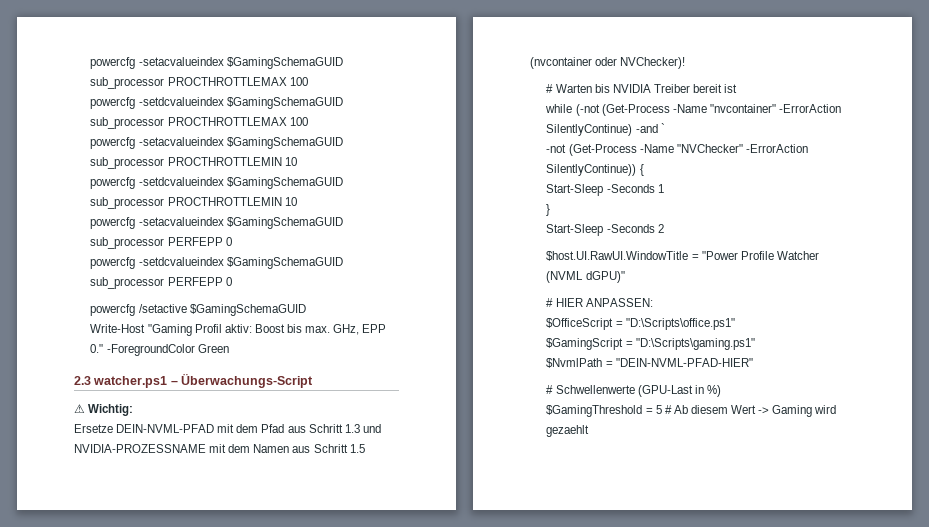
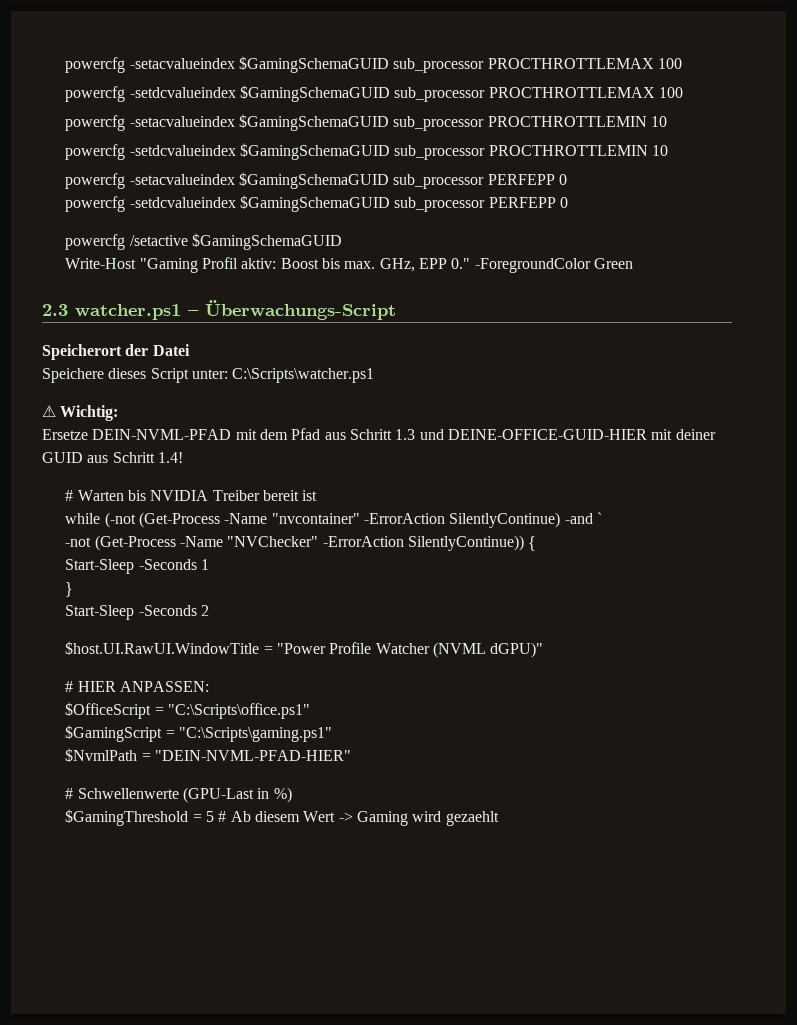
(314, 380) none -> [42,344,190,360] [42,368,375,383] // Speicherort der Datei // Speichere dieses Script unter: C:\Scripts\watcher.ps1
[74,444,365,453] [530,57,686,69] NVIDIA-PROZESSNAME mit dem Namen aus Schritt 1.5 (nvcontainer oder NVChecker)! -> [447,429,716,440] [42,452,183,463] DEINE-OFFICE-GUID-HIER mit deiner GUID aus Schritt 1.4!
[625,318,735,330] "D:\Scripts\office.ps1" -> [168,703,311,719] "C:\Scripts\office.ps1"
[635,338,755,350] "D:\Scripts\gaming.ps1" -> [179,727,333,742] "C:\Scripts\gaming.ps1"

